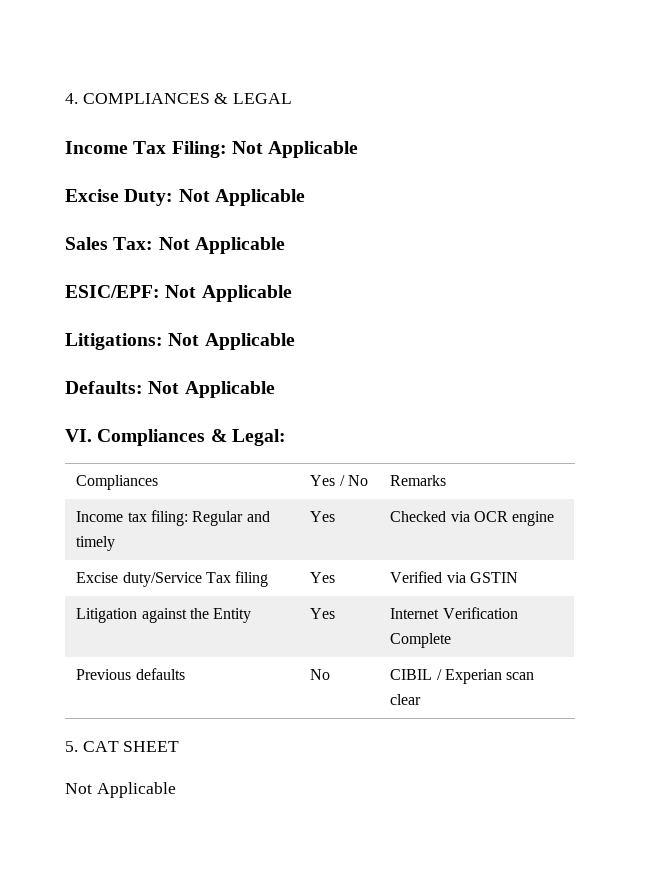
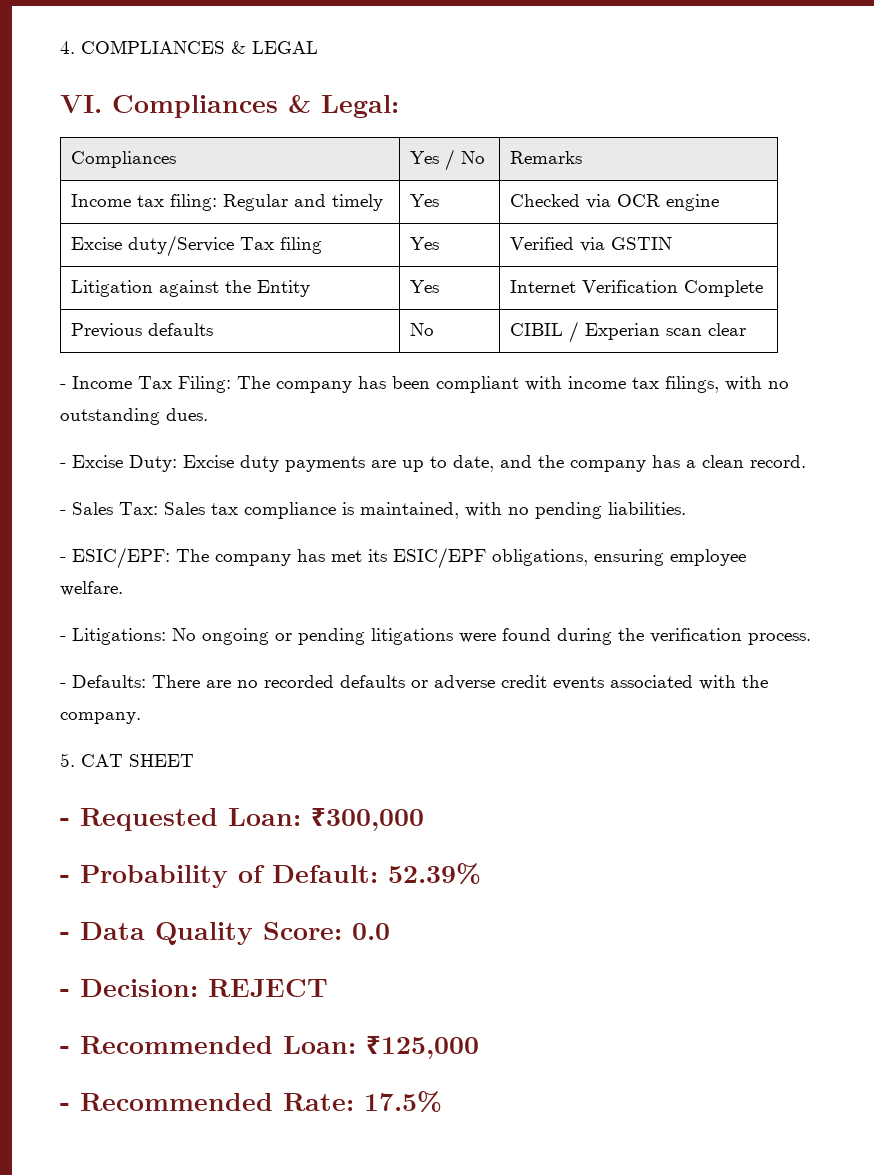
[65,141,359,158] [65,189,305,206] [65,237,285,254] [65,285,292,302] [65,333,295,350] [65,381,275,398] // Income Tax Filing: Not Applicable // Excise Duty: Not Applicable // Sales Tax: Not Applicable // ESIC/EPF: Not Applicable // Litigations: Not Applicable // Defaults: Not Applicable -> (318, 47) none
[65,741,180,752] [65,782,176,798] 5. CAT SHEET // Not Applicable -> [60,376,789,393] [60,408,208,425] [60,455,806,472] [60,502,686,519] [60,547,746,569] [60,581,123,596] [60,628,811,645] [60,675,768,690] [60,712,141,724] [60,753,194,767] [60,808,424,831] [60,863,481,888] [60,922,390,945] [60,979,328,997] [60,1036,479,1059] [60,1091,442,1113] - Income Tax Filing: The company has been compliant with income tax filings, with no outstanding dues. // - Excise Duty: Excise duty payments are up to date, and the company has a clean record. // - Sales Tax: Sales tax compliance is maintained, with no pending liabilities. // - ESIC/EPF: The company has met its ESIC/EPF obligations, ensuring employee welfare. // - Litigations: No ongoing or pending litigations were found during the verification process. // - Defaults: There are no recorded defaults or adverse credit events associated with the company. // 5. CAT SHEET // - Requested Loan: ₹300,000 // - Probability of Default: 52.39% // - Data Quality Score: 0.0 // - Decision: REJECT // - Recommended Loan: ₹125,000 // - Recommended Rate: 17.5%

